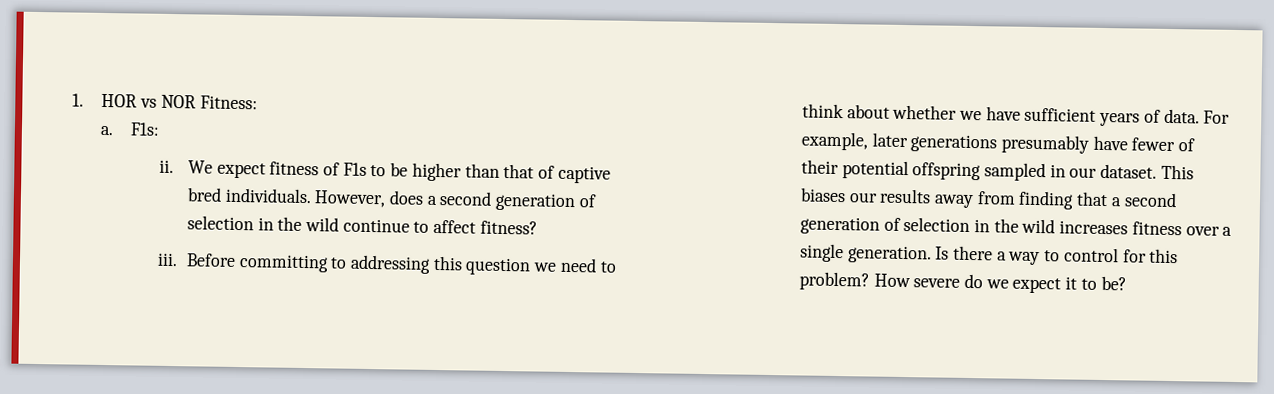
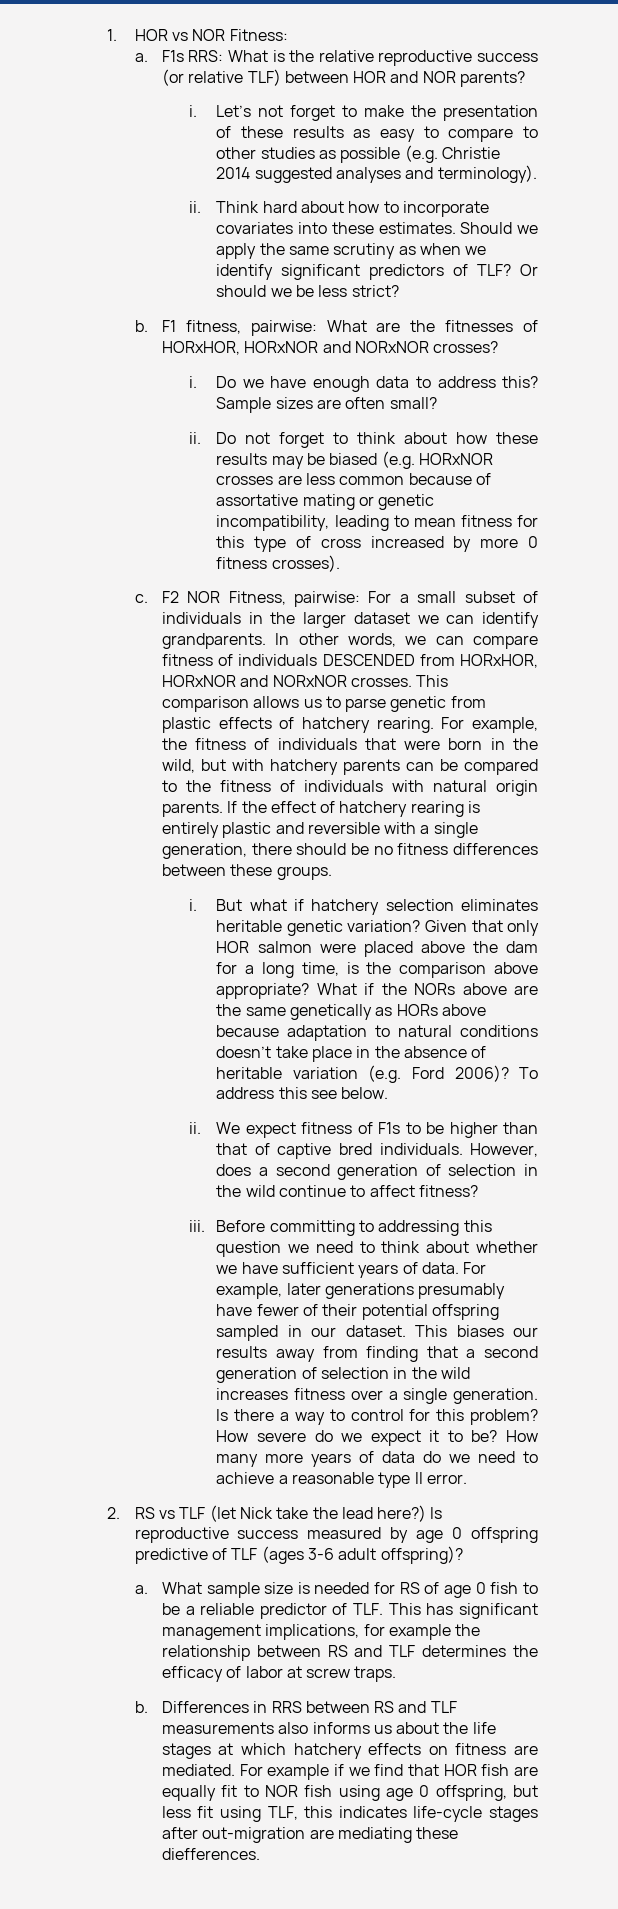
[129,122,160,136] F1s: -> [161,50,538,66] [161,69,526,87] [189,105,538,121] [216,126,538,142] [216,145,501,163] [216,165,537,183] [189,201,490,217] [216,222,538,234] [216,243,487,259] [216,264,538,280] [216,285,399,297] [134,320,538,336] [161,341,499,355] [189,376,538,392] [216,397,437,413] [189,432,538,448] [216,451,494,469] [216,473,492,485] [216,494,435,510] [216,515,538,531] [216,536,538,552] [216,555,340,572] [134,591,538,607] [161,612,539,628] [161,633,538,649] [161,654,538,668] [161,675,449,687] [161,696,486,712] [161,717,538,733] [161,738,538,750] [161,759,538,775] [161,780,538,796] [161,801,481,817] [161,822,478,838] [161,843,538,859] [161,864,332,880] [189,899,538,915] [216,920,539,936] [216,941,538,957] [216,962,538,978] [216,983,538,999] [216,1004,487,1020] [216,1025,538,1041] [216,1046,487,1062] [216,1065,538,1083] [216,1087,389,1099] F1s RRS: What is the relative reproductive success (or relative TLF) between HOR and NOR parents? // i. Let’s not forget to make the presentation of these results as easy to compare to other studies as possible (e.g. Christie 2014 suggested analyses and terminology). // ii. Think hard about how to incorporate covariates into these estimates. Should we apply the same scrutiny as when we identify significant predictors of TLF? Or should we be less strict? // b. F1 fitness, pairwise: What are the fitnesses of HORxHOR, HORxNOR and NORxNOR crosses? // i. Do we have enough data to address this? Sample sizes are often small? // ii. Do not forget to think about how these results may be biased (e.g. HORxNOR crosses are less common because of assortative mating or genetic incompatibility, leading to mean fitness for this type of cross increased by more 0 fitness crosses). // c. F2 NOR Fitness, pairwise: For a small subset of individuals in the larger dataset we can identify grandparents. In other words, we can compare fitness of individuals DESCENDED from HORxHOR, HORxNOR and NORxNOR crosses. This comparison allows us to parse genetic from plastic effects of hatchery rearing. For example, the fitness of individuals that were born in the wild, but with hatchery parents can be compared to the fitness of individuals with natural origin parents. If the effect of hatchery rearing is entirely plastic and reversible with a single generation, there should be no fitness differences between these groups. // i. But what if hatchery selection eliminates heritable genetic variation? Given that only HOR salmon were placed above the dam for a long time, is the comparison above appropriate? What if the NORs above are the same genetically as HORs above because adaptation to natural conditions doesn’t take place in the absence of heritable variation (e.g. Ford 2006)? To address this see below.
(1127, 283) none -> [506,1430,539,1442] [216,1451,539,1467] [216,1472,468,1488] [107,1505,443,1522] [134,1527,538,1543] [134,1546,463,1564] [134,1582,538,1598] [161,1603,538,1619] [161,1624,481,1640] [161,1645,538,1661] [161,1666,397,1682] [134,1701,457,1713] [161,1722,496,1734] [161,1743,538,1759] [161,1764,538,1780] [161,1785,538,1801] [161,1806,538,1822] [161,1827,459,1843] [161,1848,260,1860] How many more years of data do we need to achieve a reasonable type II error. // 2. RS vs TLF (let Nick take the lead here?) Is reproductive success measured by age 0 offspring predictive of TLF (ages 3-6 adult offspring)? // a. What sample size is needed for RS of age 0 fish to be a reliable predictor of TLF. This has significant management implications, for example the relationship between RS and TLF determines the efficacy of labor at screw traps. // b. Differences in RRS between RS and TLF measurements also informs us about the life stages at which hatchery effects on fitness are mediated. For example if we find that HOR fish are equally fit to NOR fish using age 0 offspring, but less fit using TLF, this indicates life-cycle stages after out-migration are mediating these diefferences.

